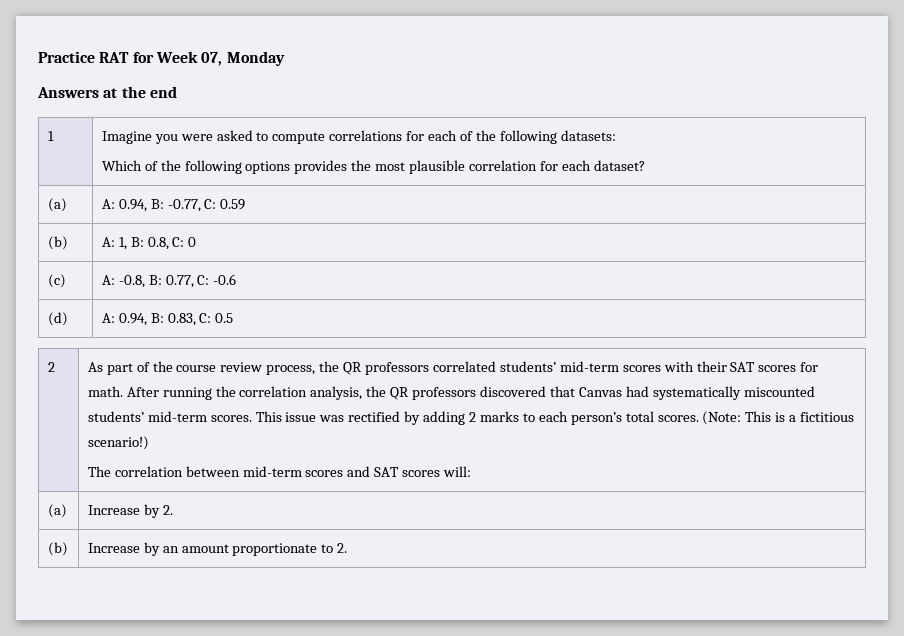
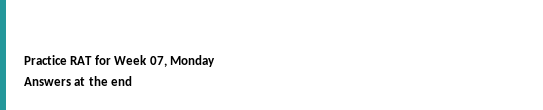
[47,131,54,141] [101,130,616,144] [101,160,645,174] [47,198,67,212] [101,199,246,212] [47,236,68,250] [101,237,197,250] [47,274,66,288] [101,274,237,288] [47,312,68,326] [101,313,234,326] [47,362,55,372] [87,361,819,375] [87,386,815,400] [87,411,855,425] [87,436,149,450] [87,466,472,477] [47,504,67,518] [87,504,173,518] [47,542,68,556] [87,542,348,556] // 1 | Imagine you were asked to compute correlations for each of the following datasets: // Which of the following options provides the most plausible correlation for each dataset? // (a) | A: 0.94, B: -0.77, C: 0.59 // (b) | A: 1, B: 0.8, C: 0 // (c) | A: -0.8, B: 0.77, C: -0.6 // (d) | A: 0.94, B: 0.83, C: 0.5 // 2 | As part of the course review process, the QR professors correlated students’ mid-term scores with their SAT scores for math. After running the correlation analysis, the QR professors discovered that Canvas had systematically miscounted students’ mid-term scores. This issue was rectified by adding 2 marks to each person’s total scores. (Note: This is a fictitious scenario!) // The correlation between mid-term scores and SAT scores will: // (a) | Increase by 2. // (b) | Increase by an amount proportionate to 2. -> (133, 81) none

